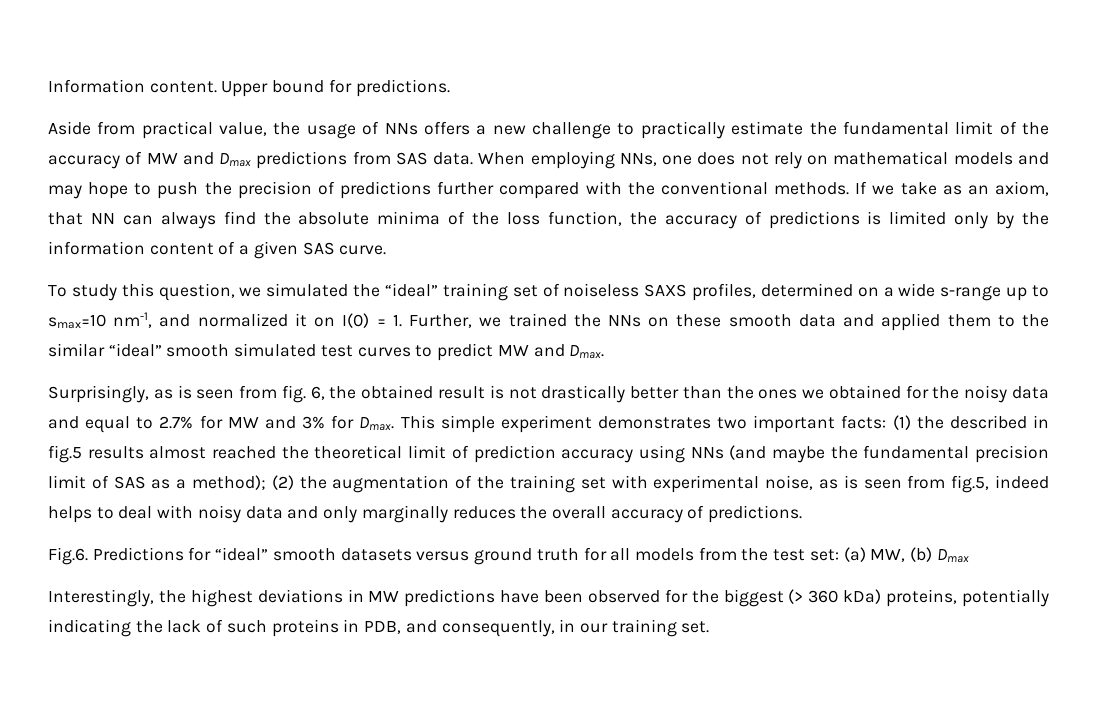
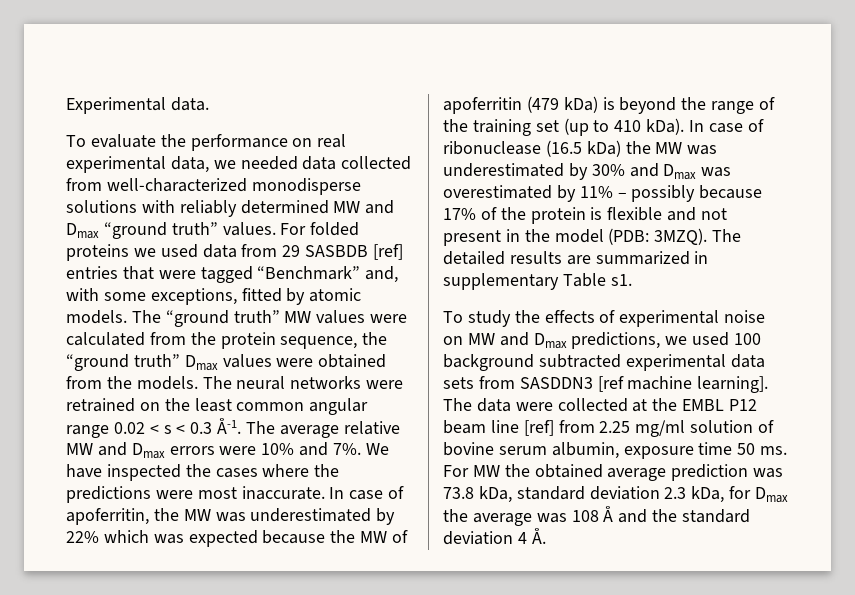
[48,79,450,97] [48,121,1049,139] [48,151,1050,169] [48,181,1049,199] [48,211,1049,229] [48,241,387,259] [48,283,1050,301] [48,312,1050,331] [48,343,605,361] [48,385,1049,403] [48,415,1049,433] [48,445,1049,463] [48,475,1050,493] [48,505,803,523] [48,547,969,565] [48,589,1049,607] [48,619,710,637] Information content. Upper bound for predictions. // Aside from practical value, the usage of NNs offers a new challenge to practically estimate the fundamental limit of the accuracy of MW and Dmax predictions from SAS data. When employing NNs, one does not rely on mathematical models and may hope to push the precision of predictions further compared with the conventional methods. If we take as an axiom, that NN can always find the absolute minima of the loss function, the accuracy of predictions is limited only by the information content of a given SAS curve. // To study this question, we simulated the “ideal” training set of noiseless SAXS profiles, determined on a wide s-range up to smax=10 nm-1, and normalized it on I(0) = 1. Further, we trained the NNs on these smooth data and applied them to the similar “ideal” smooth simulated test curves to predict MW and Dmax. // Surprisingly, as is seen from fig. 6, the obtained result is not drastically better than the ones we obtained for the noisy data and equal to 2.7% for MW and 3% for Dmax. This simple experiment demonstrates two important facts: (1) the described in fig.5 results almost reached the theoretical limit of prediction accuracy using NNs (and maybe the fundamental precision limit of SAS as a method); (2) the augmentation of the training set with experimental noise, as is seen from fig.5, indeed helps to deal with noisy data and only marginally reduces the overall accuracy of predictions. // Fig.6. Predictions for “ideal” smooth datasets versus ground truth for all models from the test set: (a) MW, (b) Dmax // Interestingly, the highest deviations in MW predictions have been observed for the biggest (> 360 kDa) proteins, potentially indicating the lack of such proteins in PDB, and consequently, in our training set. -> [66,97,209,114] [66,134,347,151] [66,156,412,173] [66,178,361,195] [66,200,395,217] [66,222,360,239] [66,244,404,261] [66,266,399,283] [66,288,362,305] [66,310,408,327] [66,332,388,349] [66,354,387,371] [66,376,404,390] [66,398,369,415] [66,418,400,438] [66,442,389,459] [66,464,340,481] [66,486,405,503] [66,508,396,525] [66,530,409,547] [443,96,776,114] [443,118,764,136] [443,140,718,157] [443,163,732,180] [443,185,763,202] [443,207,728,224] [443,228,742,246] [443,251,709,265] [443,273,632,290] [443,310,766,327] [443,332,762,349] [443,354,765,371] [443,376,769,393] [443,398,758,412] [443,420,775,437] [443,442,788,459] [443,464,784,481] [443,486,789,503] [443,506,751,526] [443,528,546,545] Experimental data. // To evaluate the performance on real experimental data, we needed data collected from well-characterized monodisperse solutions with reliably determined MW and Dmax “ground truth” values. For folded proteins we used data from 29 SASBDB [ref] entries that were tagged “Benchmark” and, with some exceptions, fitted by atomic models. The “ground truth” MW values were calculated from the protein sequence, the “ground truth” Dmax values were obtained from the models. The neural networks were retrained on the least common angular range 0.02 < s < 0.3 Å-1. The average relative MW and Dmax errors were 10% and 7%. We have inspected the cases where the predictions were most inaccurate. In case of apoferritin, the MW was underestimated by 22% which was expected because the MW of apoferritin (479 kDa) is beyond the range of the training set (up to 410 kDa). In case of ribonuclease (16.5 kDa) the MW was underestimated by 30% and Dmax was overestimated by 11% – possibly because 17% of the protein is flexible and not present in the model (PDB: 3MZQ). The detailed results are summarized in supplementary Table s1. // To study the effects of experimental noise on MW and Dmax predictions, we used 100 background subtracted experimental data sets from SASDDN3 [ref machine learning]. The data were collected at the EMBL P12 beam line [ref] from 2.25 mg/ml solution of bovine serum albumin, exposure time 50 ms. For MW the obtained average prediction was 73.8 kDa, standard deviation 2.3 kDa, for Dmax the average was 108 Å and the standard deviation 4 Å.

